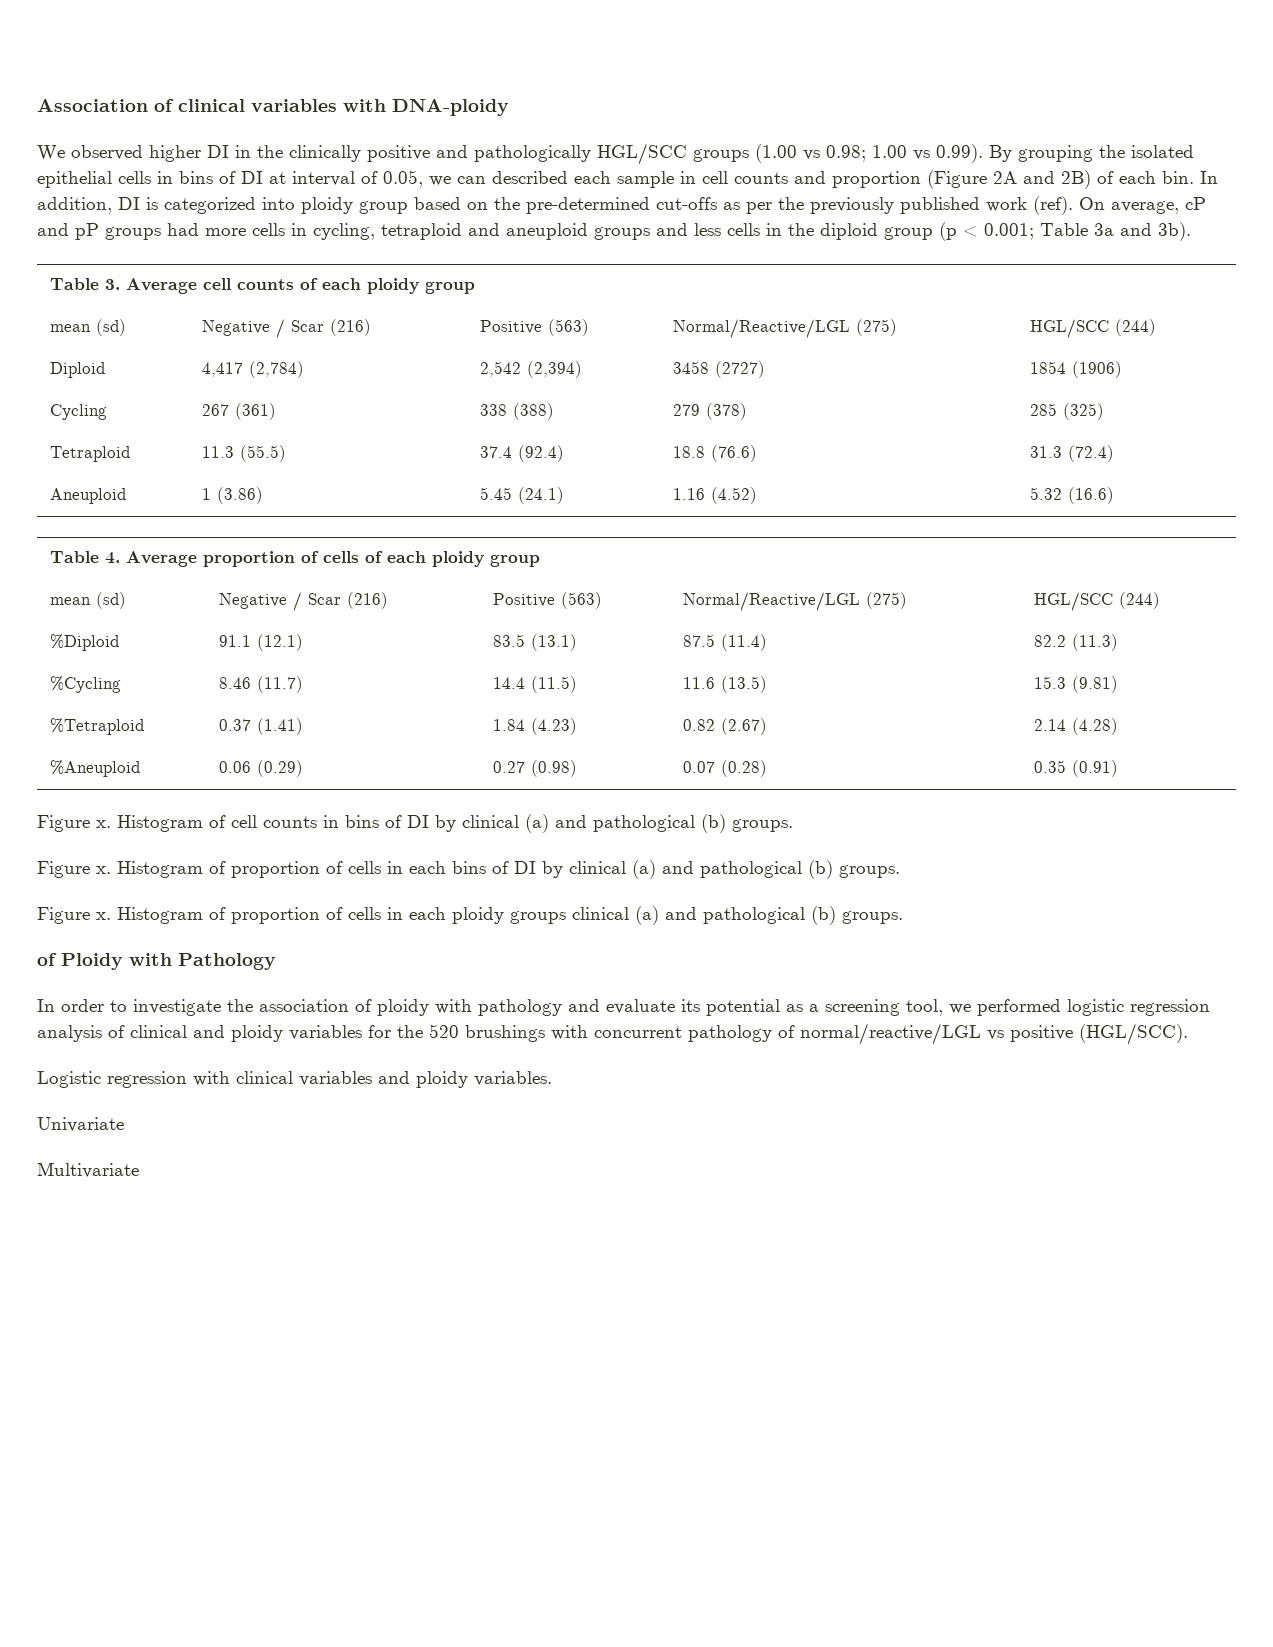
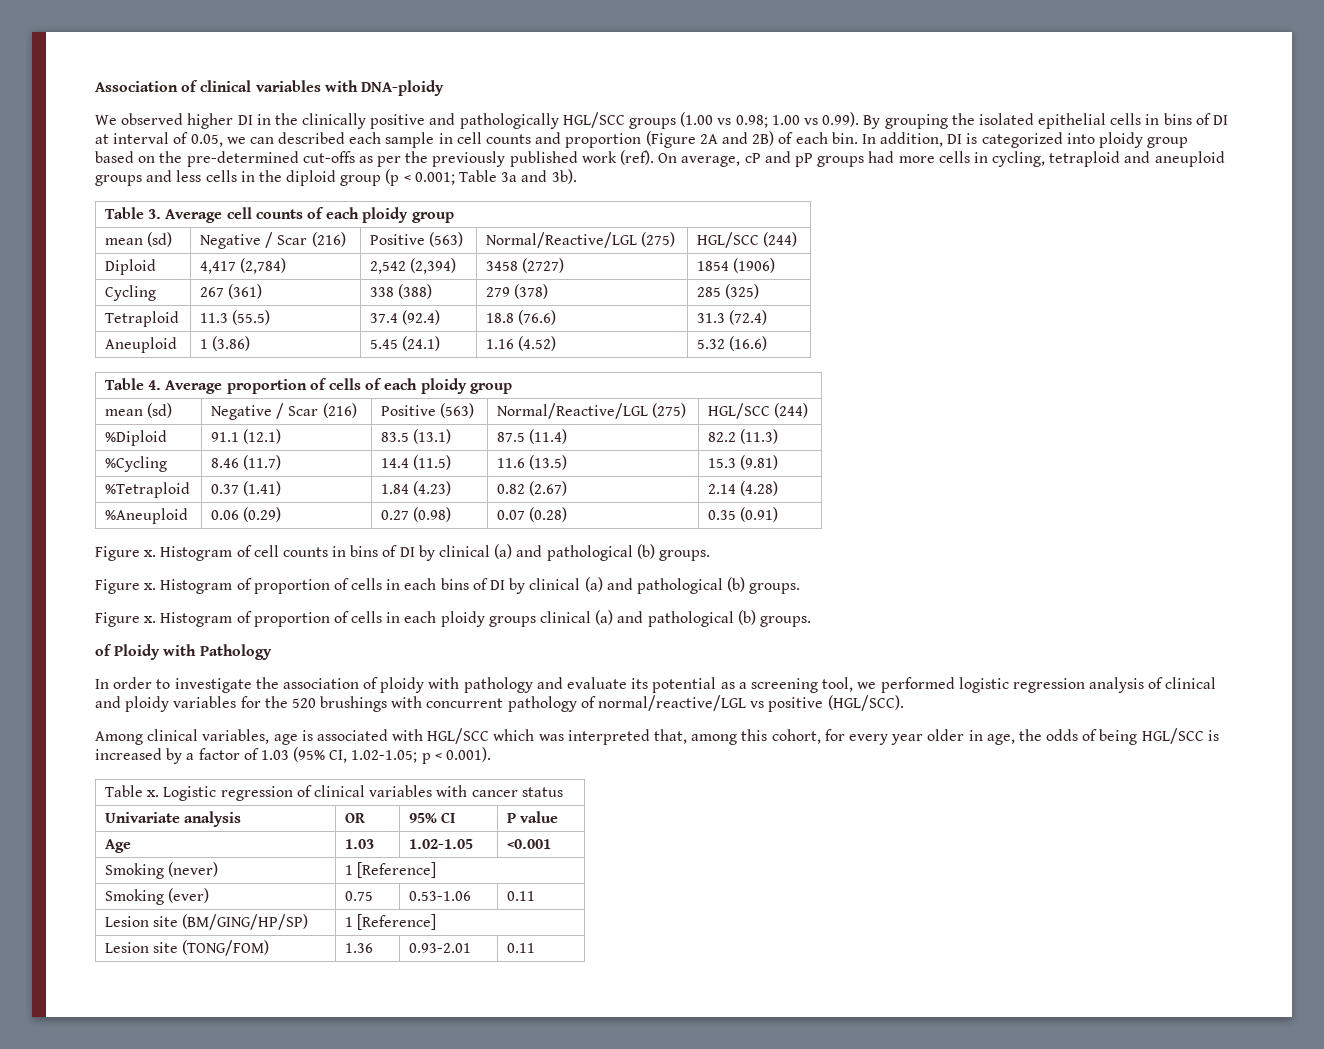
(1188, 1034) none -> [95,728,1219,745] [95,747,492,764] [105,785,160,797] Among clinical variables, age is associated with HGL/SCC which was interpreted that, among this cohort, for every year older in age, the odds of being HGL/SCC is increased by a factor of 1.03 (95% CI, 1.02-1.05; p < 0.001). // Table x.
[193,1071,552,1088] [37,1117,124,1132] [37,1162,139,1178] with clinical variables and ploidy variables. // Univariate // Multivariate -> [296,785,563,797] [105,811,242,827] [345,813,366,823] [409,812,456,823] [507,811,559,823] [105,839,132,853] [345,839,375,849] [409,839,474,849] [507,839,552,849] [105,862,219,879] [345,862,437,878] [105,888,210,905] [345,891,374,901] [409,891,472,901] [507,891,536,901] [105,914,309,930] [345,914,437,930] [105,940,270,956] [345,943,374,953] [409,943,472,953] [507,943,536,953] of clinical variables with cancer status // Univariate analysis | OR | 95% CI | P value // Age | 1.03 | 1.02-1.05 | <0.001 // Smoking (never) | 1 [Reference] // Smoking (ever) | 0.75 | 0.53-1.06 | 0.11 // Lesion site (BM/GING/HP/SP) | 1 [Reference] // Lesion site (TONG/FOM) | 1.36 | 0.93-2.01 | 0.11

